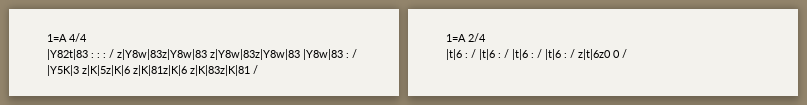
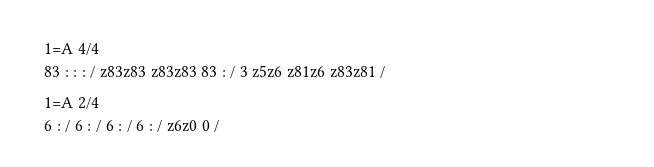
[47,49,88,60] |Y82t|83 -> [44,66,60,77] 83
[117,49,357,60] [47,65,250,76] z|Y8w|83z|Y8w|83 z|Y8w|83z|Y8w|83 |Y8w|83 : / |Y5K|3 z|K|5z|K|6 z|K|81z|K|6 z|K|83z|K|81 -> [99,65,376,78] z83z83 z83z83 83 : / 3 z5z6 z81z6 z83z81
[446,49,611,60] |t|6 : / |t|6 : / |t|6 : / |t|6 : / z|t|6z0 -> [44,120,198,132] 6 : / 6 : / 6 : / 6 : / z6z0

